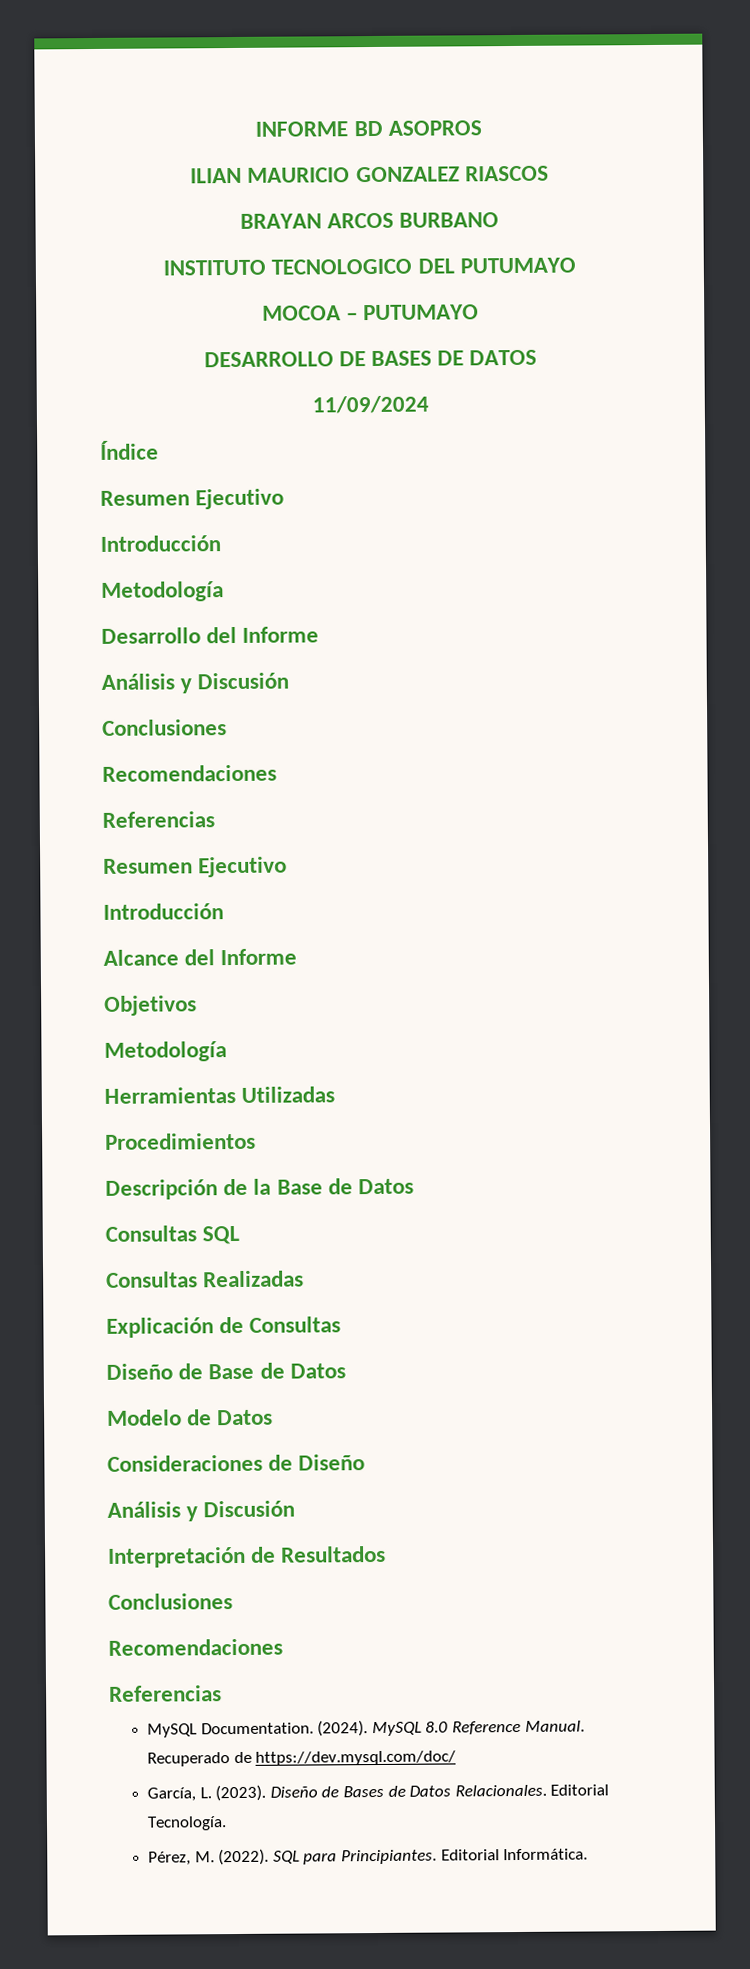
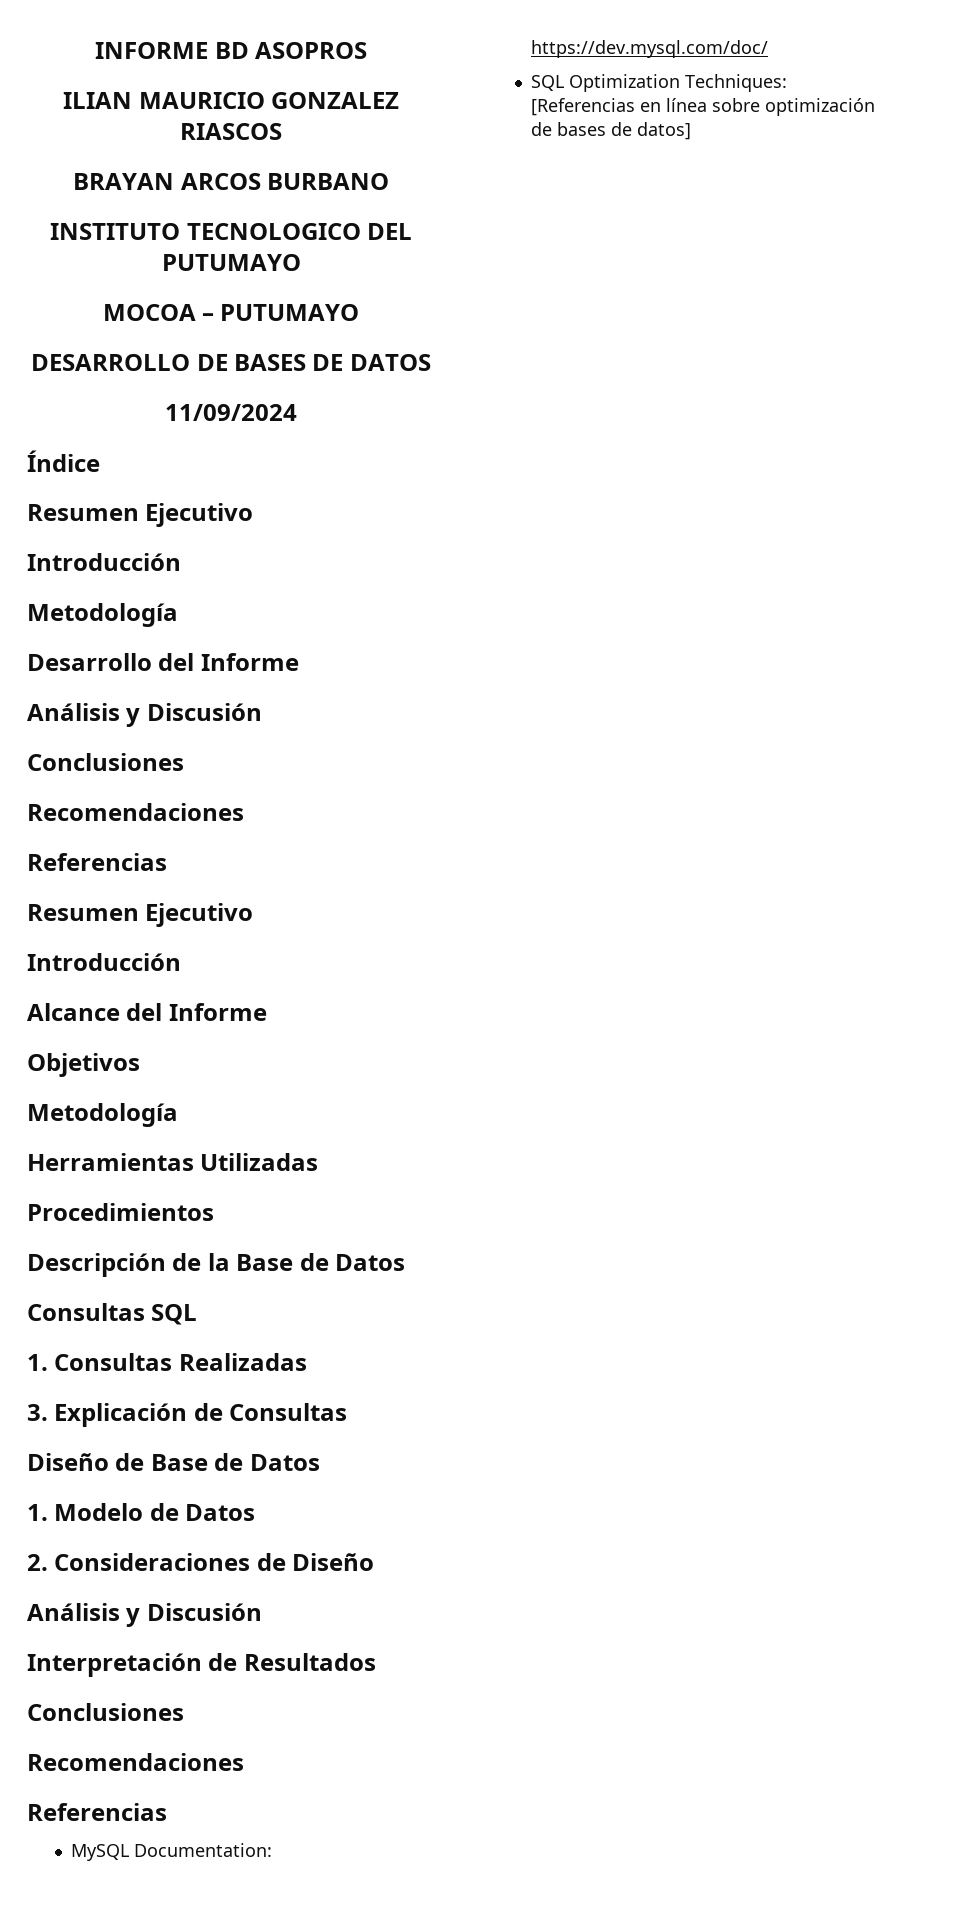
(241, 1235) none -> [27,1354,48,1371] 1.
(305, 1279) none -> [27,1404,48,1421] 3.
(346, 1371) none -> [27,1504,48,1521] 1.
(274, 1417) none -> [27,1554,48,1571] 2.
[200,1720,585,1737] [147,1750,457,1767] [147,1784,610,1802] [147,1816,228,1831] [148,1848,589,1866] Documentation. (2024). MySQL 8.0 Reference Manual. Recuperado de https://dev.mysql.com/doc/ // García, L. (2023). Diseño de Bases de Datos Relacionales. Editorial Tecnología. // Pérez, M. (2022). SQL para Principiantes. Editorial Informática. -> [133,1843,272,1857] [530,40,768,58] [530,74,787,92] [530,98,875,116] [530,122,691,140] Documentation: https://dev.mysql.com/doc/ // SQL Optimization Techniques: [Referencias en línea sobre optimización de bases de datos]

